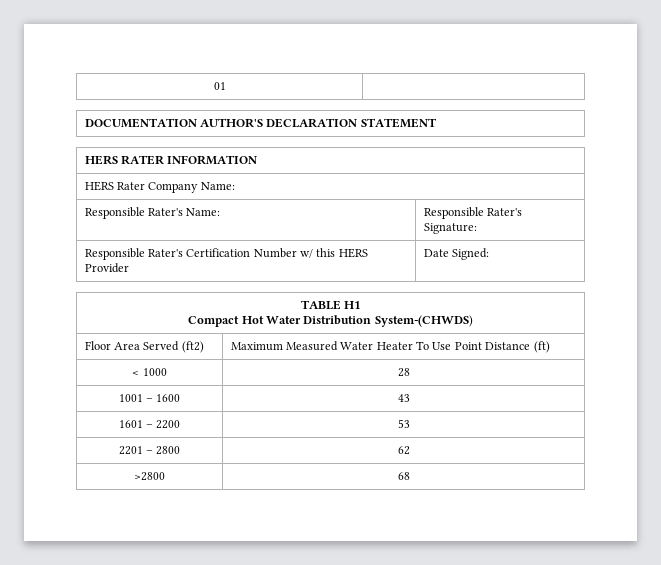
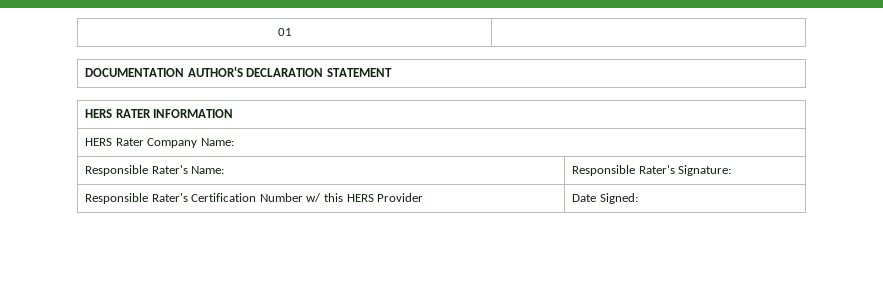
[300,300,361,310] [188,315,473,327] [84,341,204,353] [230,341,550,353] [132,368,167,376] [397,368,410,377] [118,394,181,402] [397,394,410,402] [118,420,181,429] [397,419,410,428] [118,446,181,455] [397,446,410,455] [134,472,165,481] [397,472,410,480] // TABLE H1 // Compact Hot Water Distribution System-(CHWDS) // Floor Area Served (ft2) | Maximum Measured Water Heater To Use Point Distance (ft) // < 1000 | 28 // 1001 – 1600 | 43 // 1601 – 2200 | 53 // 2201 – 2800 | 62 // >2800 | 68 -> (638, 198) none

